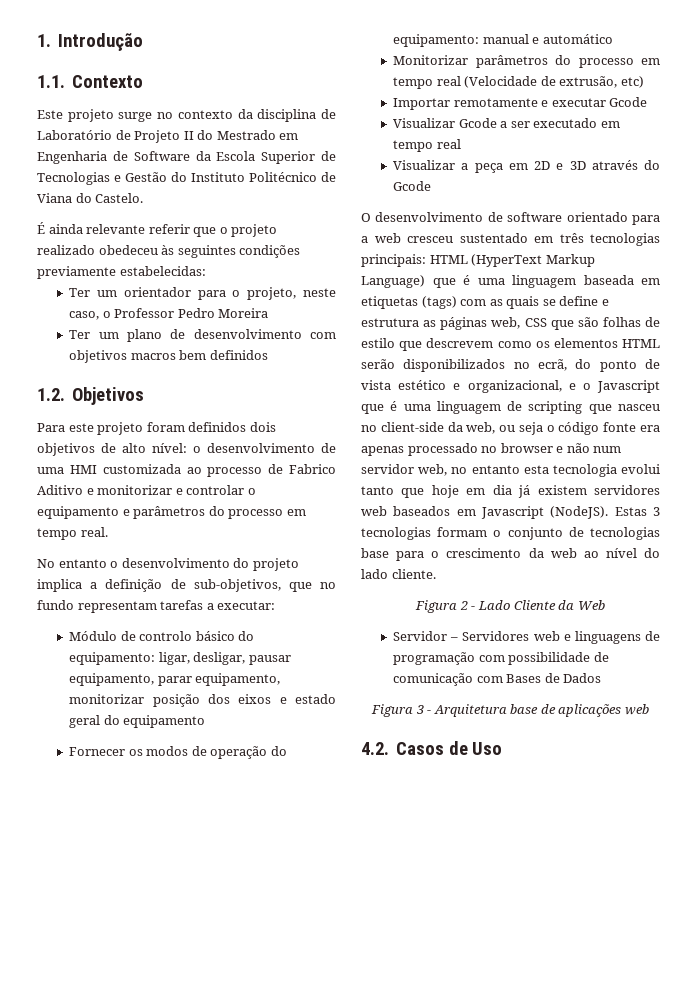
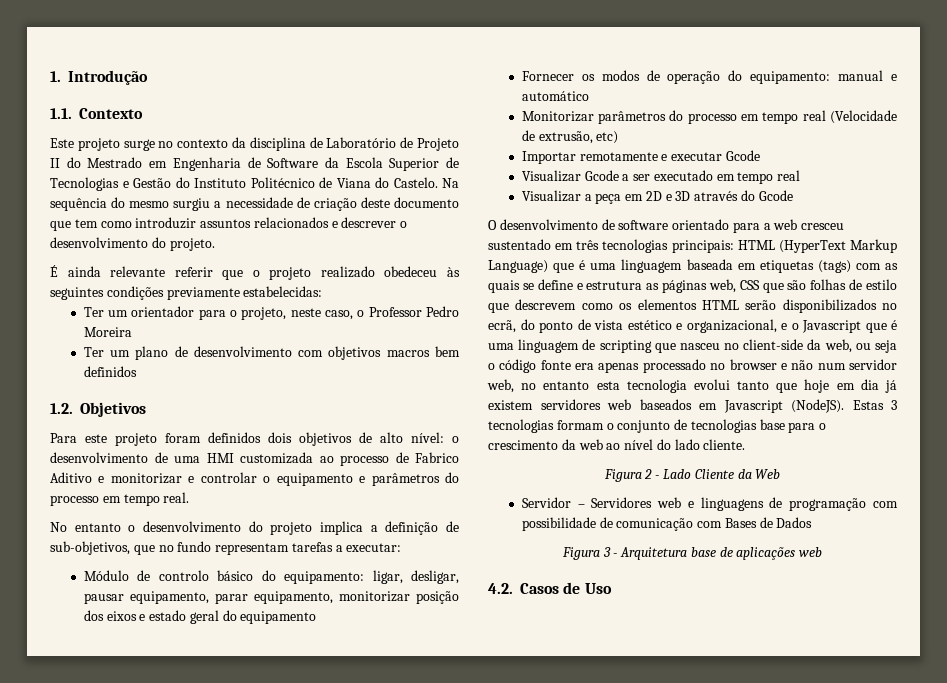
(144, 198) none -> [442,178,459,188] [50,197,459,211] [50,217,408,231] [50,237,215,251] Na sequência do mesmo surgiu a necessidade de criação deste documento que tem como introduzir assuntos relacionados e descrever o desenvolvimento do projeto.

